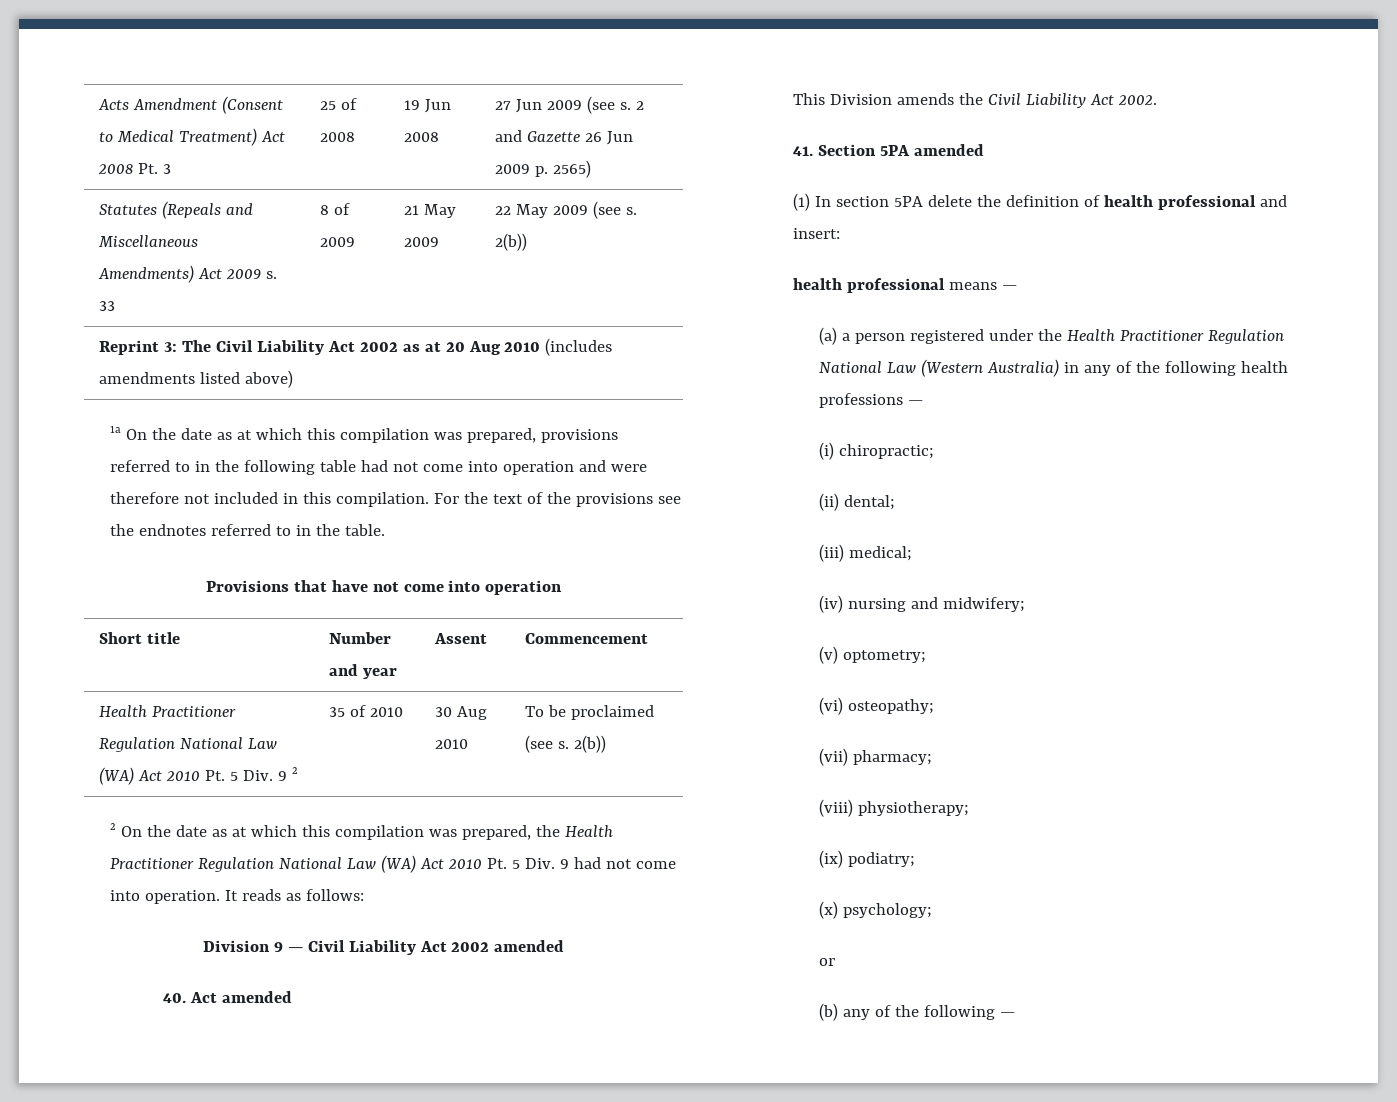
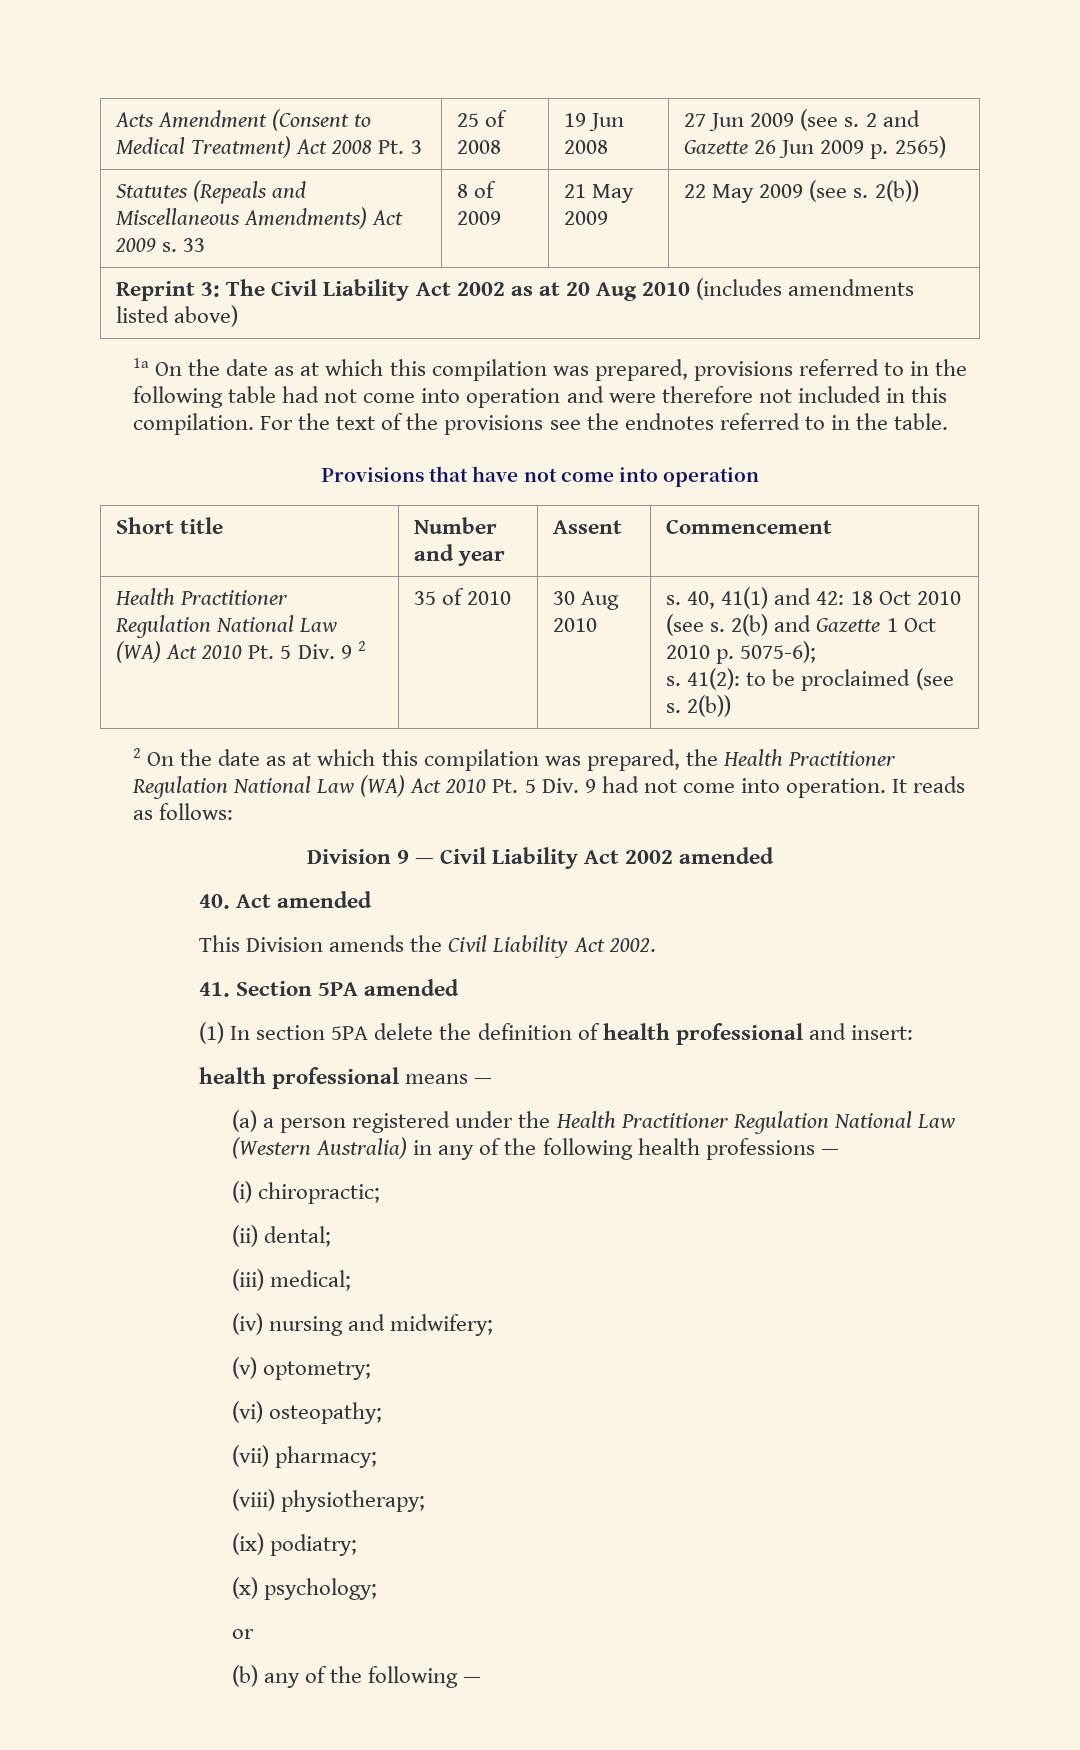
[524,706,544,717] To -> [666,587,961,609] [666,614,936,636] [666,641,817,664] [666,668,767,690] s. 40, 41(1) and 42: 18 Oct 2010 (see s. 2(b) and Gazette 1 Oct 2010 p. 5075-6); // s. 41(2): to

